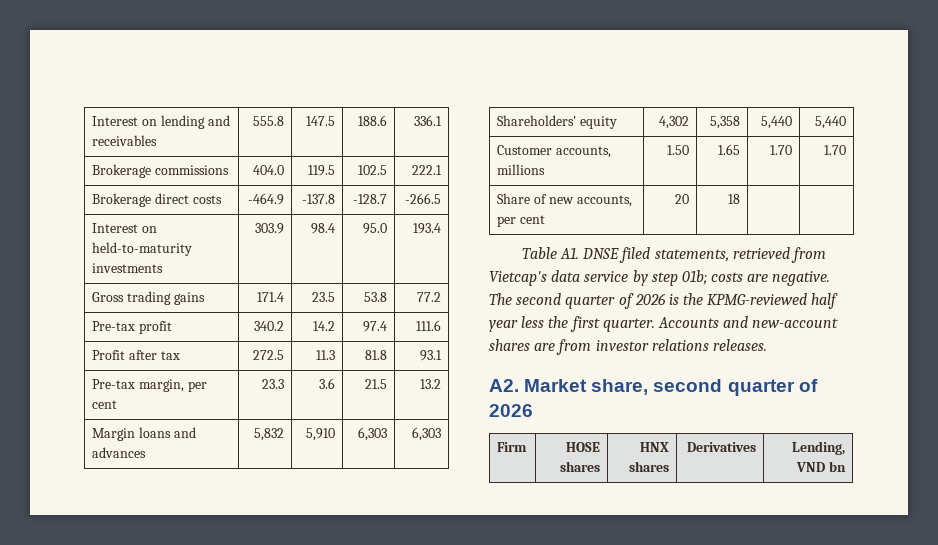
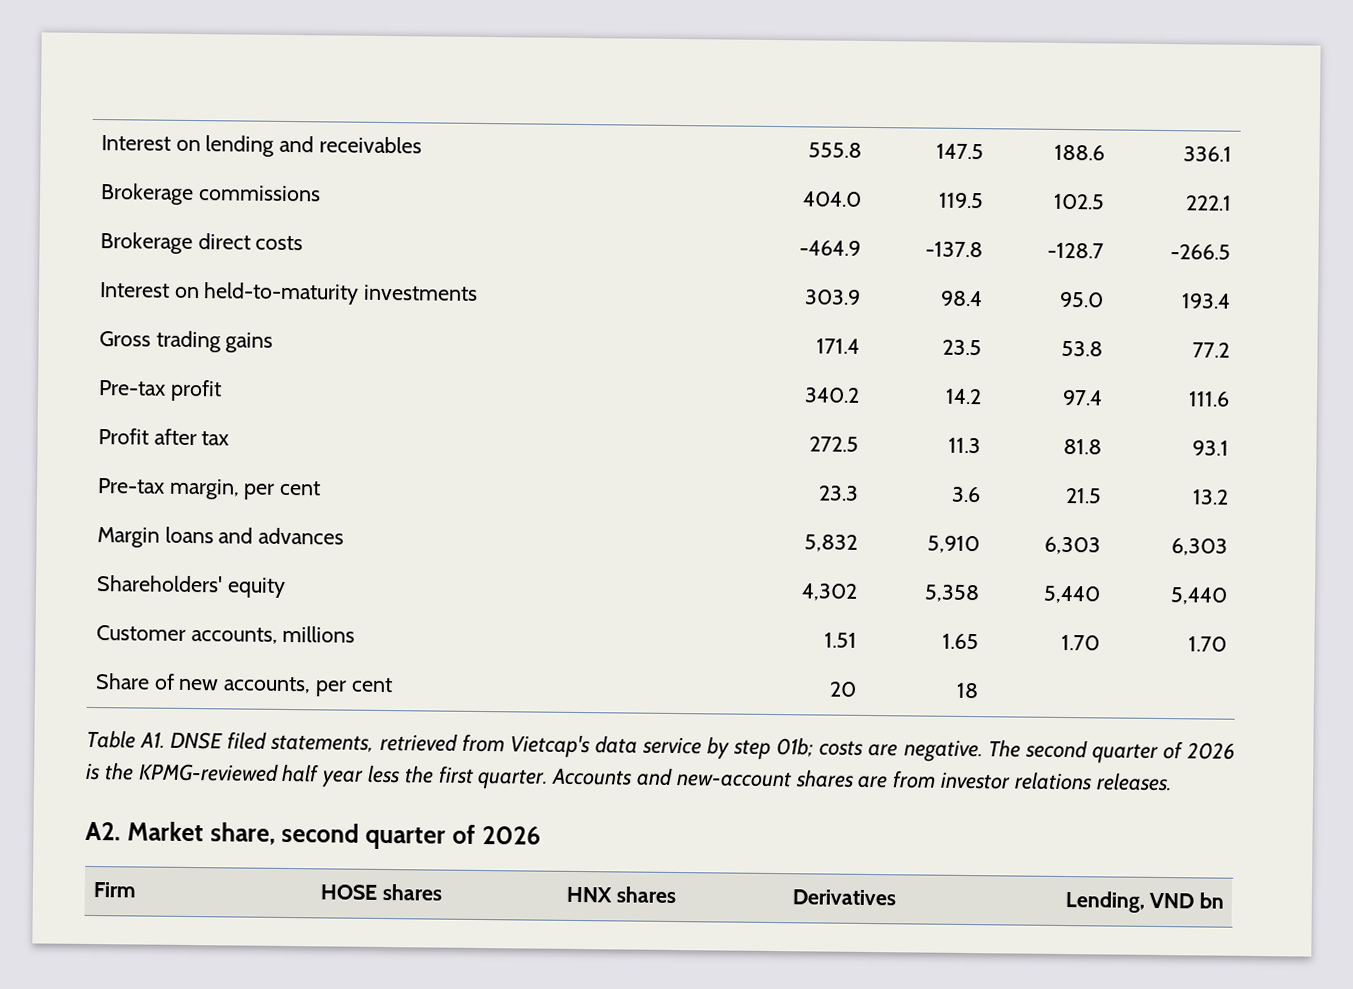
[666,145,689,155] 1.50 -> [824,632,858,648] 1.51

